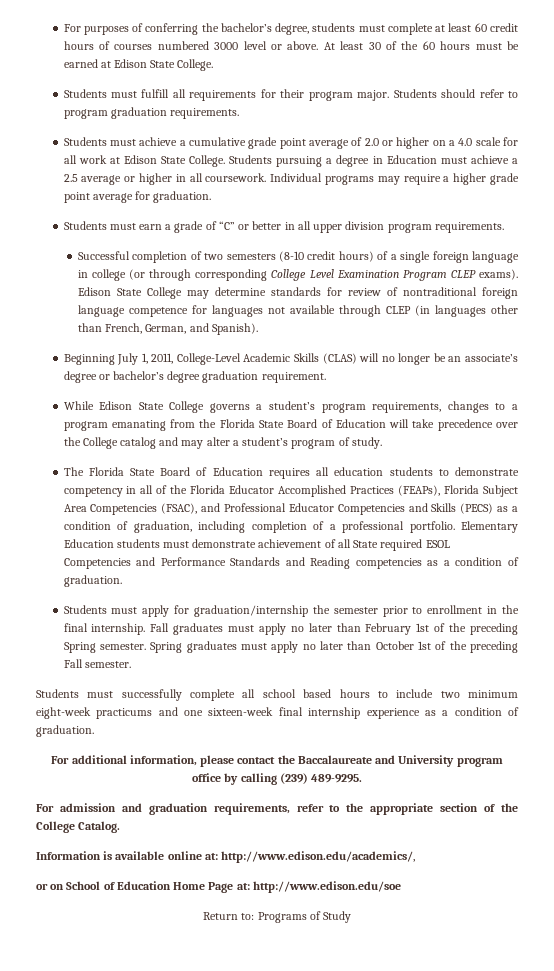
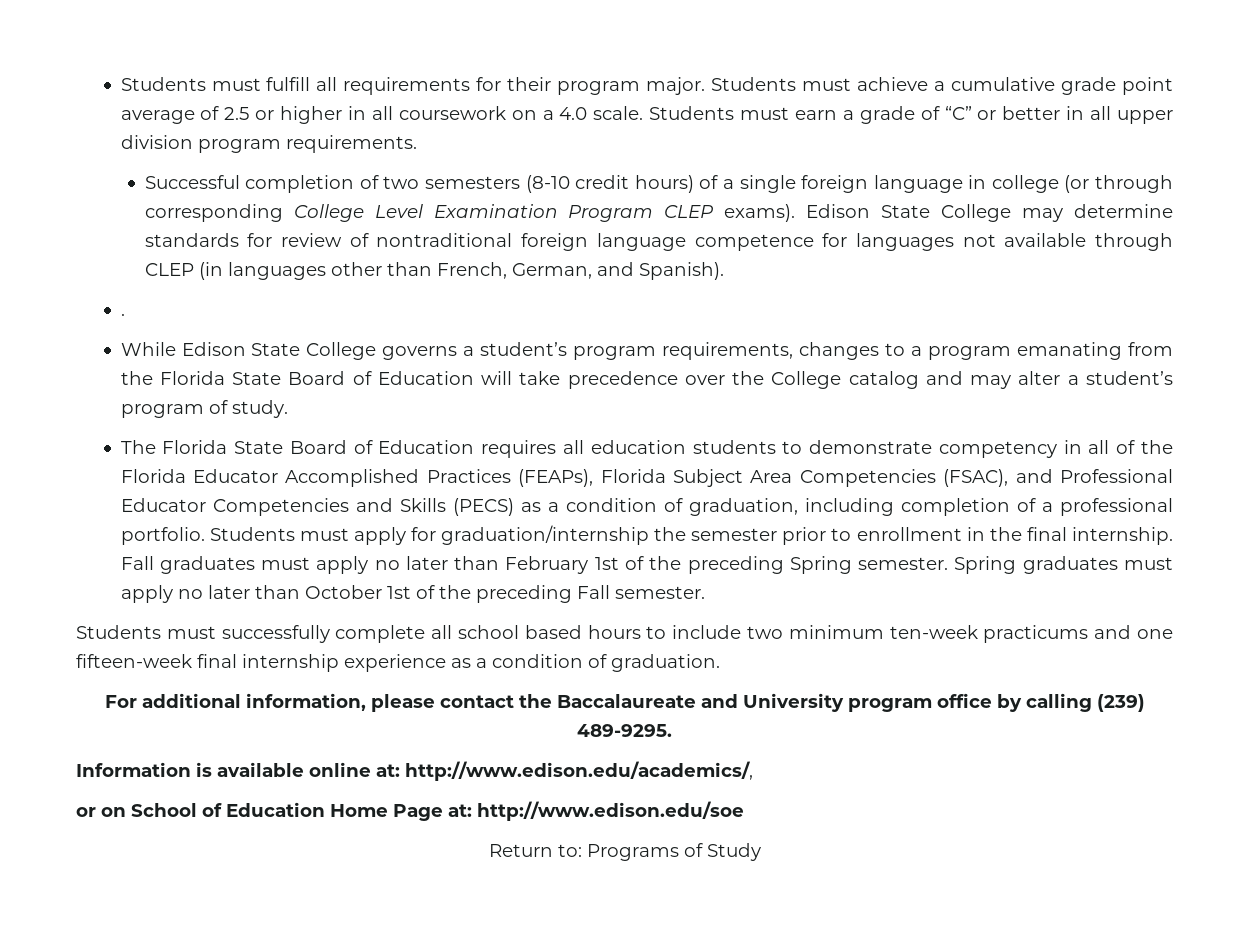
[63,23,518,35] [63,41,519,50] [63,59,214,71] For purposes of conferring the bachelor’s degree, students must complete at least 60 credit hours of courses numbered 3000 level or above. At least 30 of the 60 hours must be earned at Edison State College. // -> (120, 84) none
[441,89,518,98] [63,107,240,119] [63,137,107,146] should refer to program graduation requirements. // Students -> (797, 84) none
[364,137,519,149] [63,155,518,167] [63,173,520,185] [63,191,212,203] 2.0 or higher on a 4.0 scale for all work at Edison State College. Students pursuing a degree in Education must achieve a 2.5 average or higher in all coursework. Individual programs may require a higher grade point average for graduation. // -> [224,106,644,124] 2.5 or higher in all coursework on a 4.0 scale.
[63,353,519,365] [63,371,326,383] Beginning July 1, 2011, College-Level Academic Skills (CLAS) will no longer be an associate’s degree or bachelor’s degree graduation requirement. -> [120,313,125,316] .
[461,521,518,533] [63,539,450,551] [63,557,519,569] [63,575,122,587] Elementary Education students must demonstrate achievement of all State required ESOL Competencies and Performance Standards and Reading competencies as a condition of graduation. // -> (205, 536) none
[36,707,91,719] eight-week -> [889,625,978,639] ten-week
[208,707,274,716] sixteen-week -> [76,654,192,668] fifteen-week
[36,803,519,815] [36,821,121,833] // For admission and graduation requirements, refer to the appropriate section of the College Catalog. -> (672, 730) none

